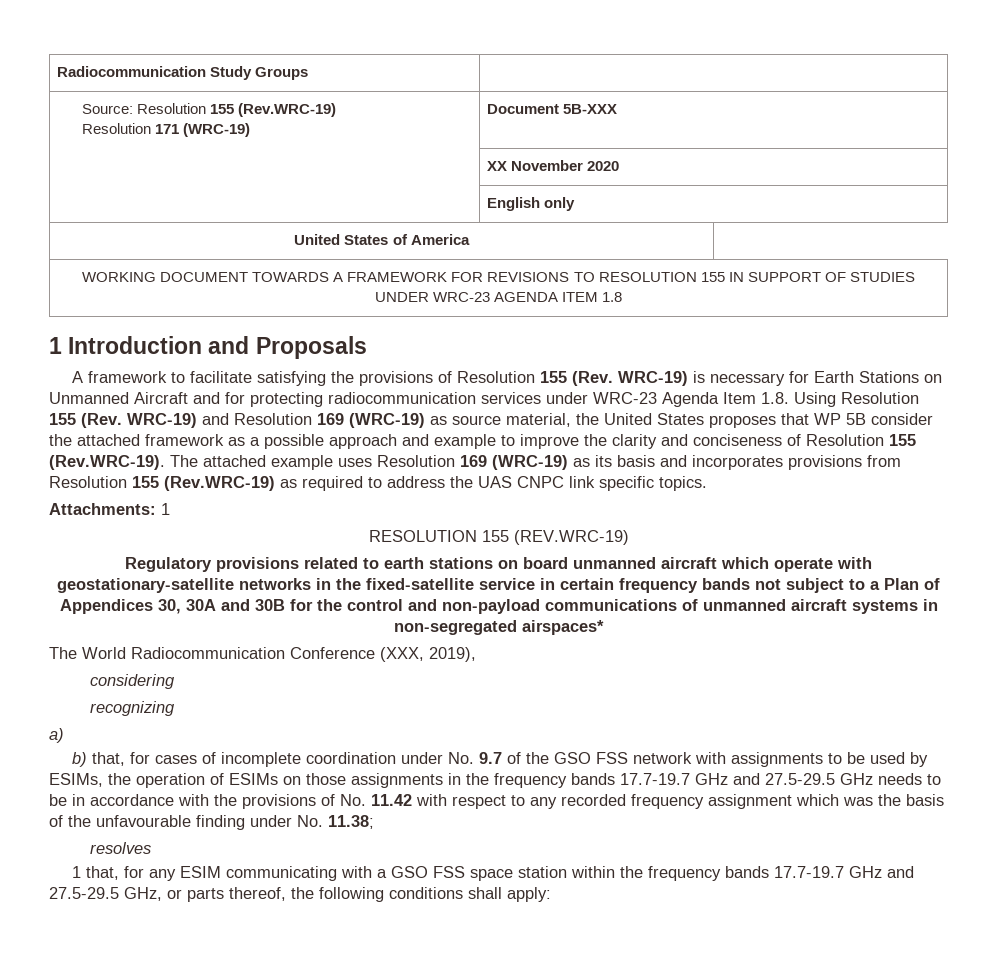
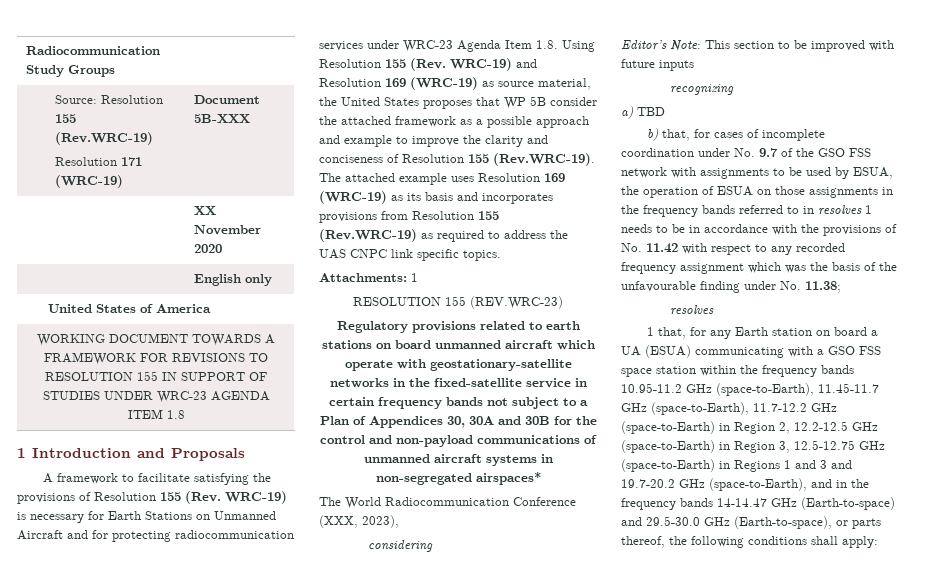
[513,530,629,545] (REV.WRC-19) -> [470,296,563,309] (REV.WRC-23)
[429,647,476,662] 2019), -> [362,515,399,528] 2023),
(175, 681) none -> [621,40,894,52] [621,59,694,71] // Editor’s Note: This section to be improved with future inputs
(64, 735) none -> [637,107,665,116] TBD
[49,773,103,787] ESIMs, -> [853,167,893,179] ESUA,
[229,773,278,785] ESIMs -> [717,186,753,196] ESUA
[620,773,873,785] 17.7-19.7 GHz and 27.5-29.5 GHz -> [739,205,872,215] referred to in resolves 1
[180,866,222,878] ESIM -> [734,327,878,336] [621,345,691,358] Earth station on board a UA (ESUA)
[774,866,915,878] [49,887,162,901] 17.7-19.7 GHz and 27.5-29.5 GHz, -> [621,383,879,396] [621,402,837,415] [621,421,878,434] [621,440,885,453] [621,459,852,472] [621,478,869,491] [621,497,895,510] [621,516,832,529] 10.95-11.2 GHz (space-to-Earth), 11.45-11.7 GHz (space-to-Earth), 11.7-12.2 GHz (space-to-Earth) in Region 2, 12.2-12.5 GHz (space-to-Earth) in Region 3, 12.5-12.75 GHz (space-to-Earth) in Regions 1 and 3 and 19.7-20.2 GHz (space-to-Earth), and in the frequency bands 14-14.47 GHz (Earth-to-space) and 29.5-30.0 GHz (Earth-to-space),

